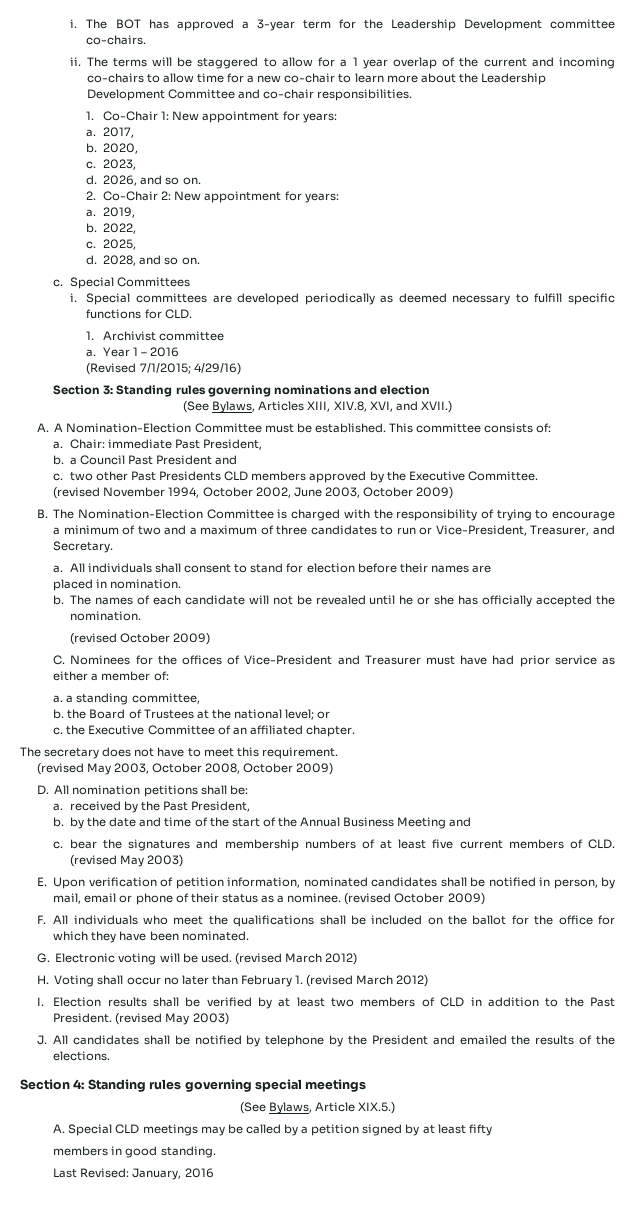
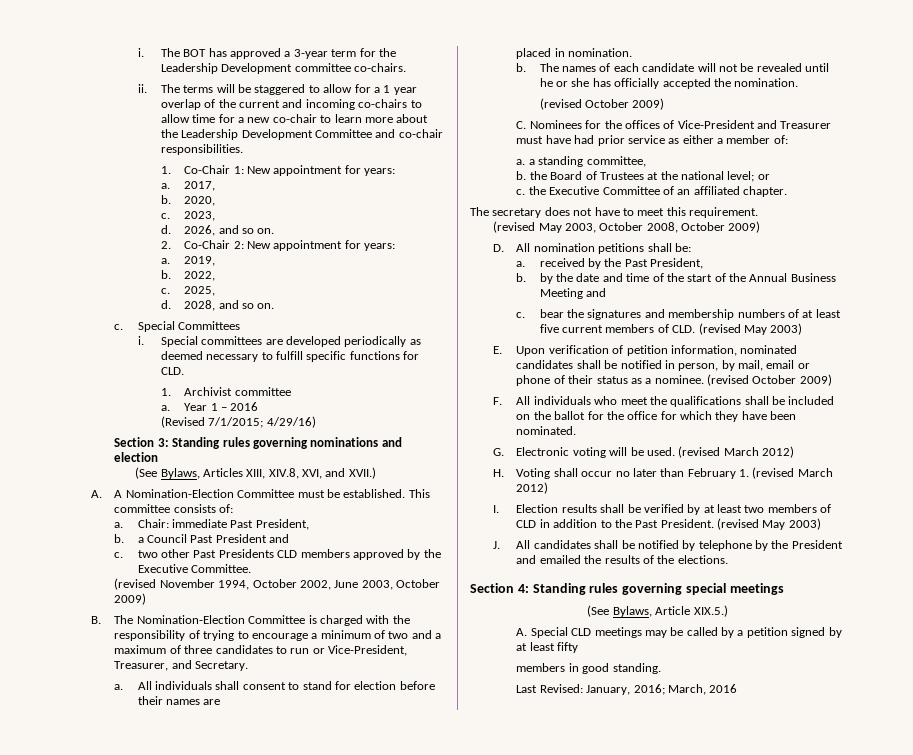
(182, 1174) none -> [633,684,706,695] 2016; March,

